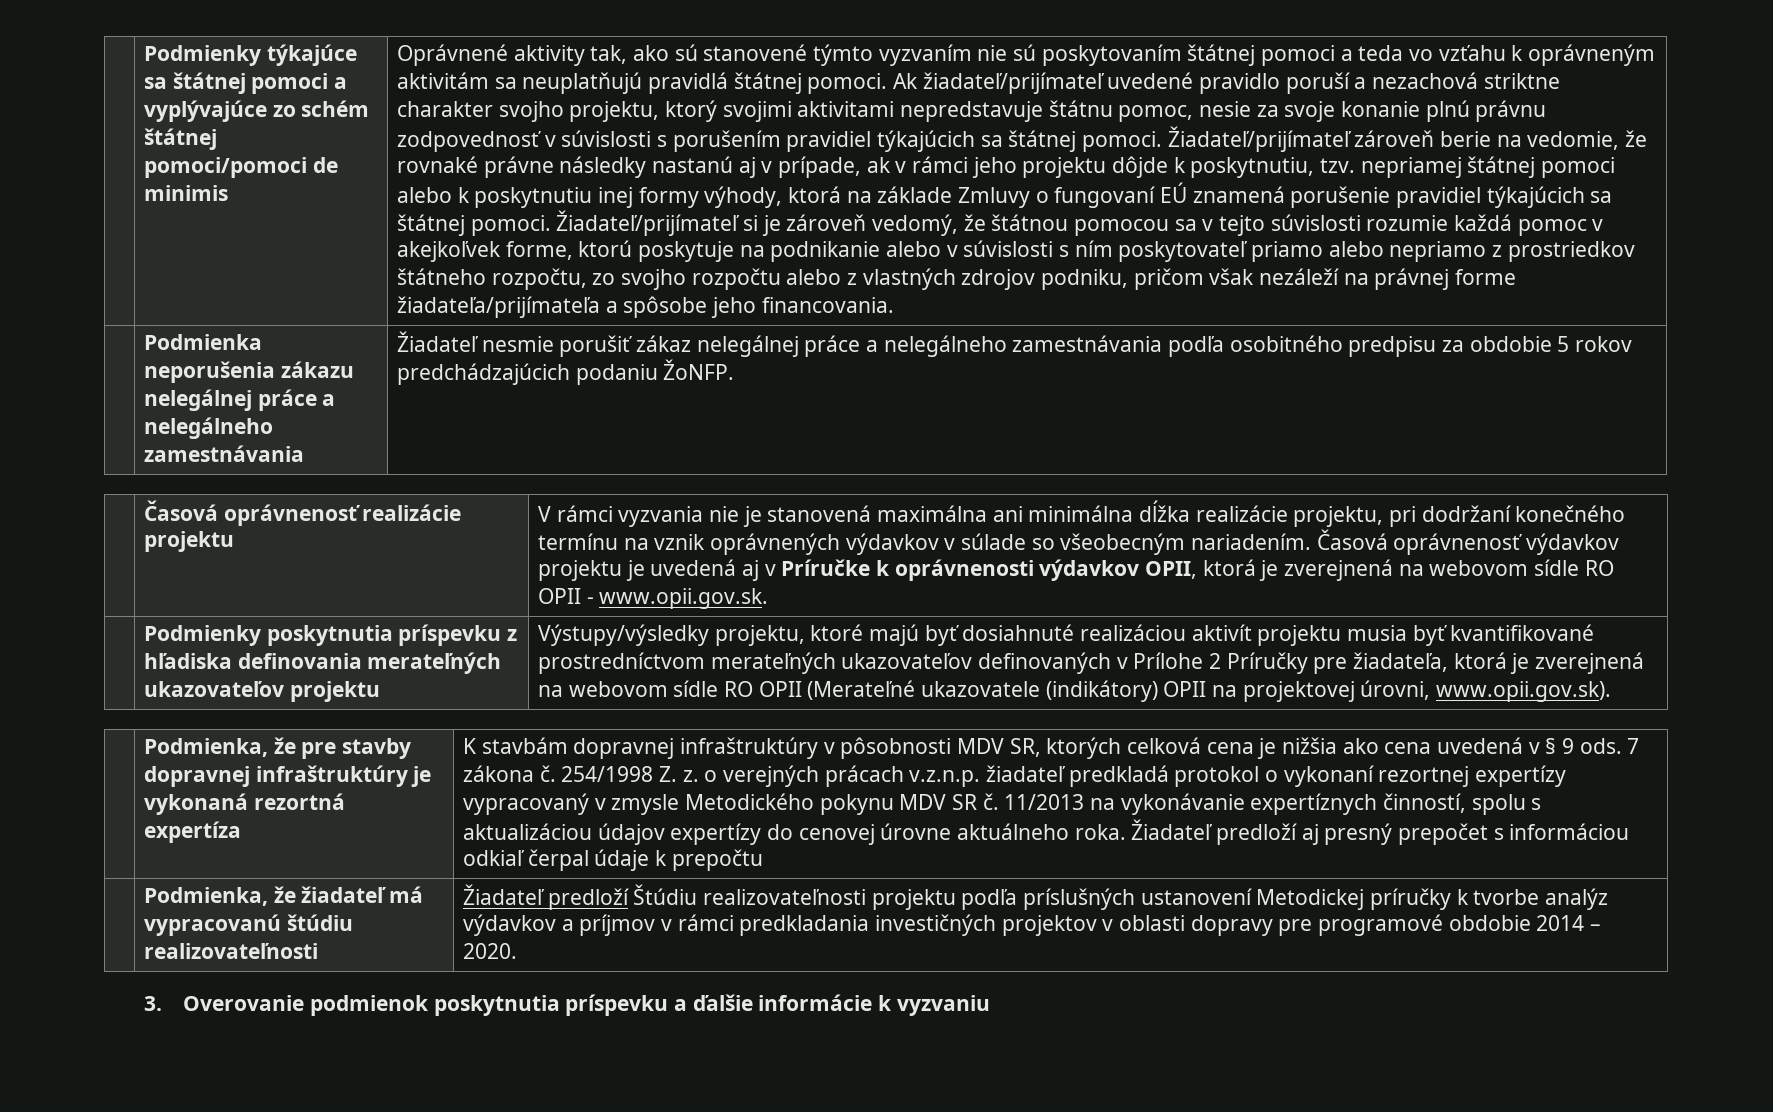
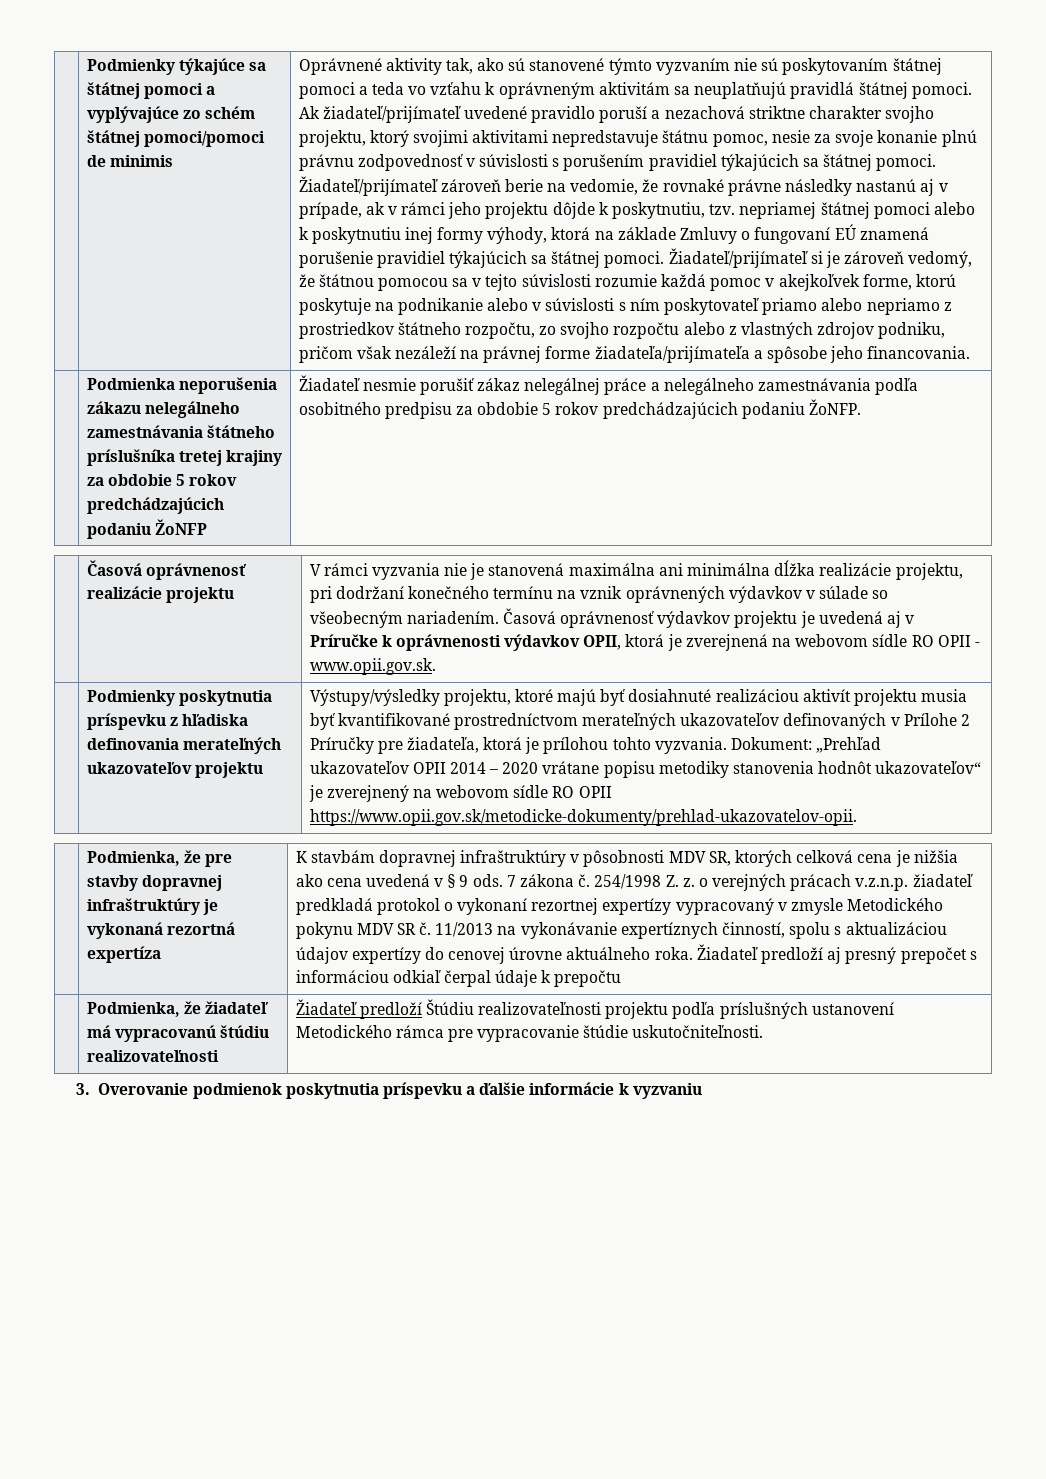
[143,389,336,411] [143,417,273,439] [143,445,304,462] nelegálnej práce a nelegálneho zamestnávania -> [144,401,240,418] [86,425,275,438] [86,449,282,466] [86,474,238,486] [86,497,224,514] [86,519,207,539] nelegálneho zamestnávania štátneho príslušníka tretej krajiny za obdobie 5 rokov predchádzajúcich podaniu ŽoNFP
[1534,652,1644,674] [537,680,1611,702] zverejnená na webovom sídle RO OPII (Merateľné ukazovatele (indikátory) OPII na projektovej úrovni, www.opii.gov.sk). -> [543,737,882,754] [309,761,982,778] [308,785,612,802] [309,809,857,826] prílohou tohto vyzvania. Dokument: „Prehľad ukazovateľov OPII 2014 – 2020 vrátane popisu metodiky stanovenia hodnôt ukazovateľov“ je zverejnený na webovom sídle RO OPII https://www.opii.gov.sk/metodicke-dokumenty/prehlad-ukazovatelov-opii.
[1256,888,1608,910] [462,914,1601,936] [462,943,517,959] Metodickej príručky k tvorbe analýz výdavkov a príjmov v rámci predkladania investičných projektov v oblasti dopravy pre programové obdobie 2014 – 2020. -> [295,1025,764,1042] Metodického rámca pre vypracovanie štúdie uskutočniteľnosti.

